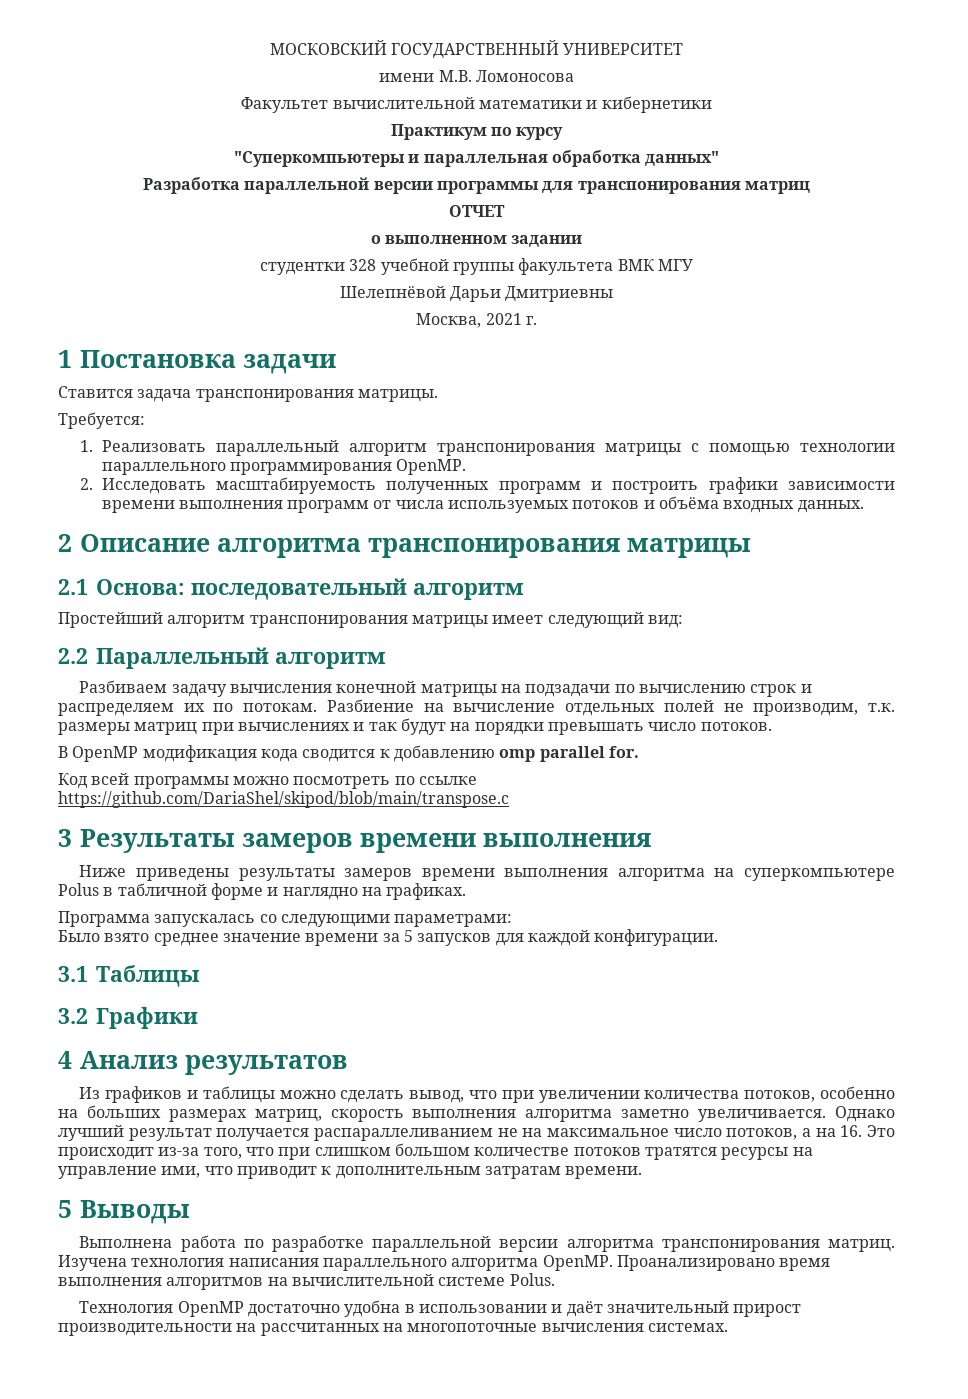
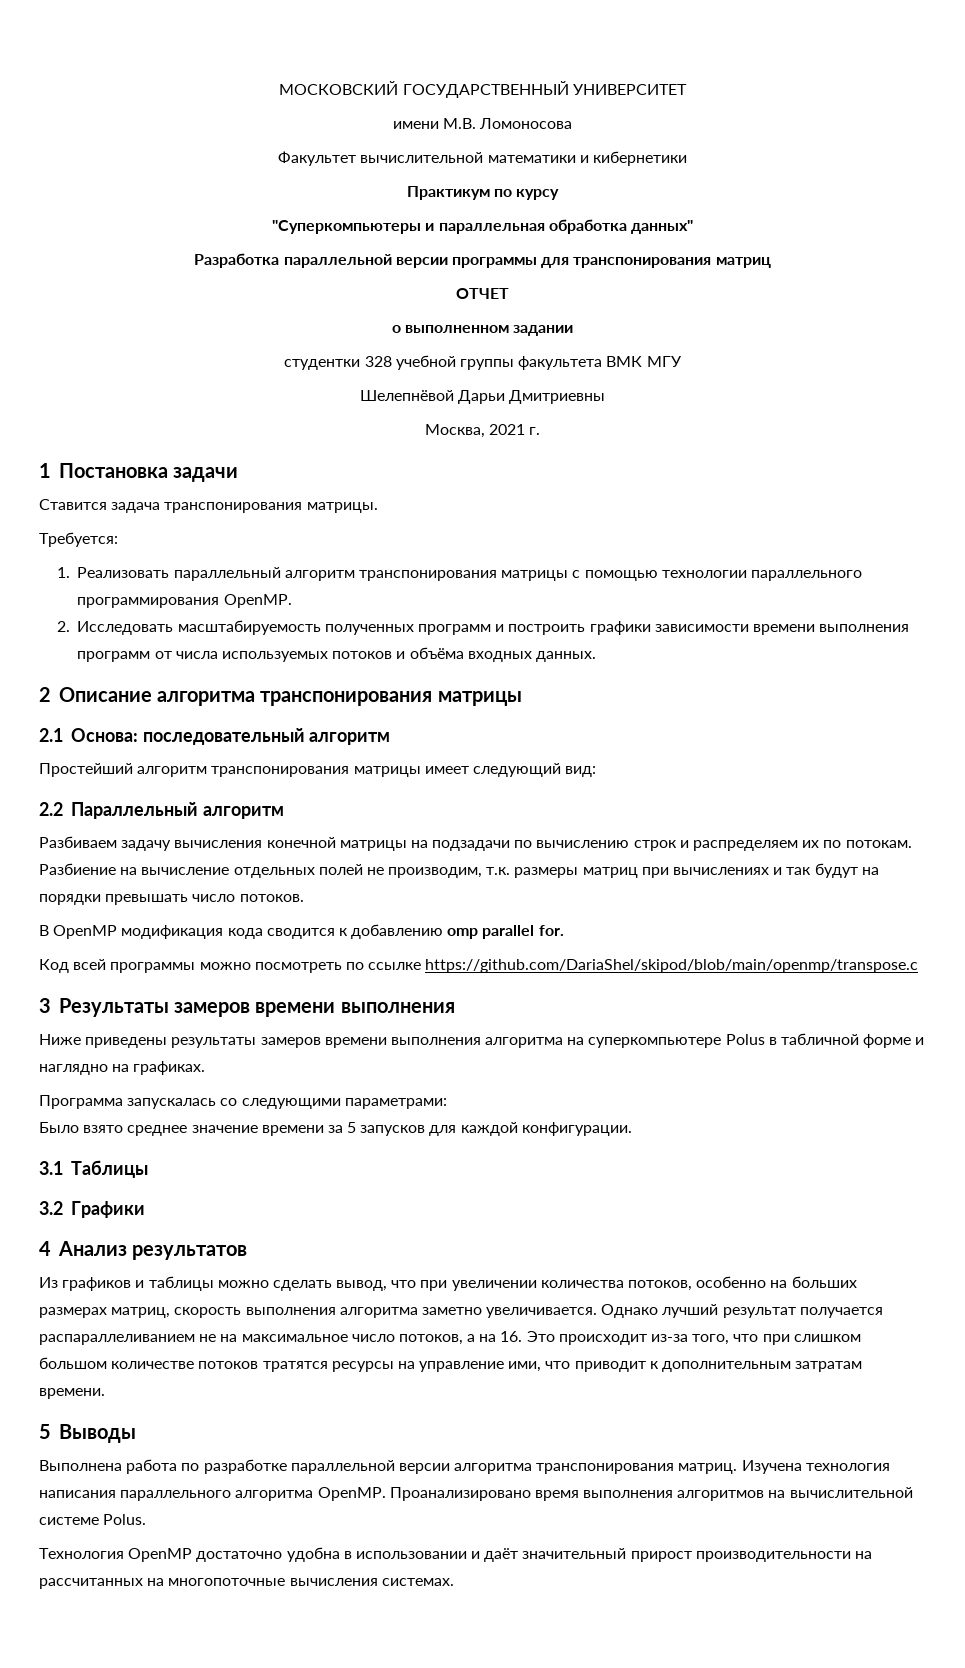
[58,791,509,808] https://github.com/DariaShel/skipod/blob/main/transpose.c -> [425,959,919,973] https://github.com/DariaShel/skipod/blob/main/openmp/transpose.c

